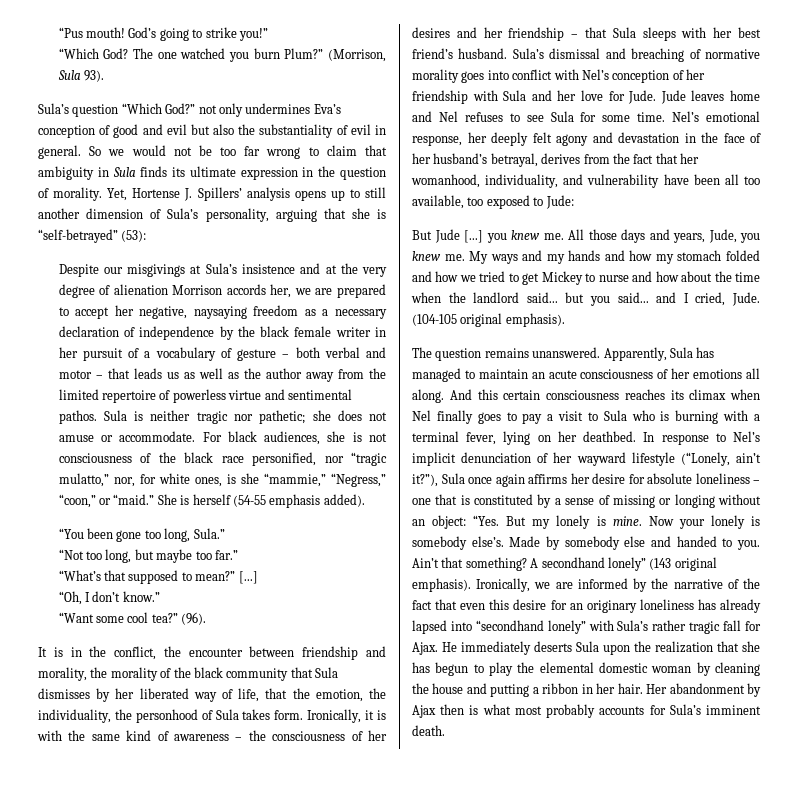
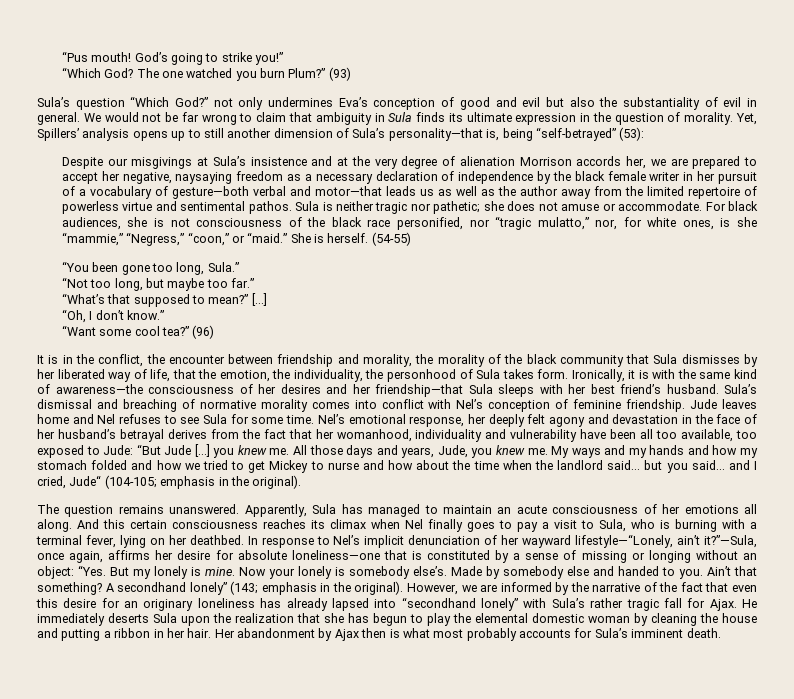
[327,49,386,62] [57,70,105,82] (Morrison, Sula 93). -> [328,67,351,81] (93)
[89,146,125,156] So we -> [83,113,101,122] We
[220,147,237,156] too -> (179, 117) none
[132,188,193,201] Hortense J. -> (757, 119) none
[205,208,386,222] personality, arguing that she is -> [388,128,533,141] personality—that is, being
[237,347,387,361] [58,368,130,379] gesture – both verbal and motor – that -> [171,186,382,199] gesture—both verbal and motor—that
[192,494,365,508] herself (54-55 emphasis added). -> [327,232,411,246] herself. (54-55)
[181,612,207,625] (96). -> [192,325,215,339] (96)
[174,730,266,741] awareness – the -> [55,384,143,394] awareness—the
[508,27,607,41] friendship – that -> [375,384,463,397] friendship—that
[461,71,485,83] goes -> [311,402,350,409] comes
[686,69,705,80] [412,90,657,104] her friendship with Sula and her love for Jude. -> [573,399,686,412] feminine friendship.
[490,153,538,167] betrayal, -> [119,429,164,442] betrayal
[485,174,559,188] individuality, -> [415,429,483,442] individuality
[412,230,432,240] // But -> [136,444,161,455] “But
[732,292,760,306] [412,313,565,327] Jude. (104-105 original emphasis). -> [69,475,302,489] Jude“ (104-105; emphasis in the original).
[603,410,627,421] Sula -> [599,519,626,532] Sula,
[631,452,761,466] [412,473,525,487] lifestyle (“Lonely, ain’t it?”), Sula once again -> [575,534,758,548] [37,551,104,563] lifestyle—“Lonely, ain’t it?”—Sula, once again,
[695,473,760,484] [412,498,431,505] loneliness – one -> [291,550,380,560] loneliness—one
[649,557,717,571] [412,578,531,592] (143 original emphasis). Ironically, -> [230,581,458,595] (143; emphasis in the original). However,

